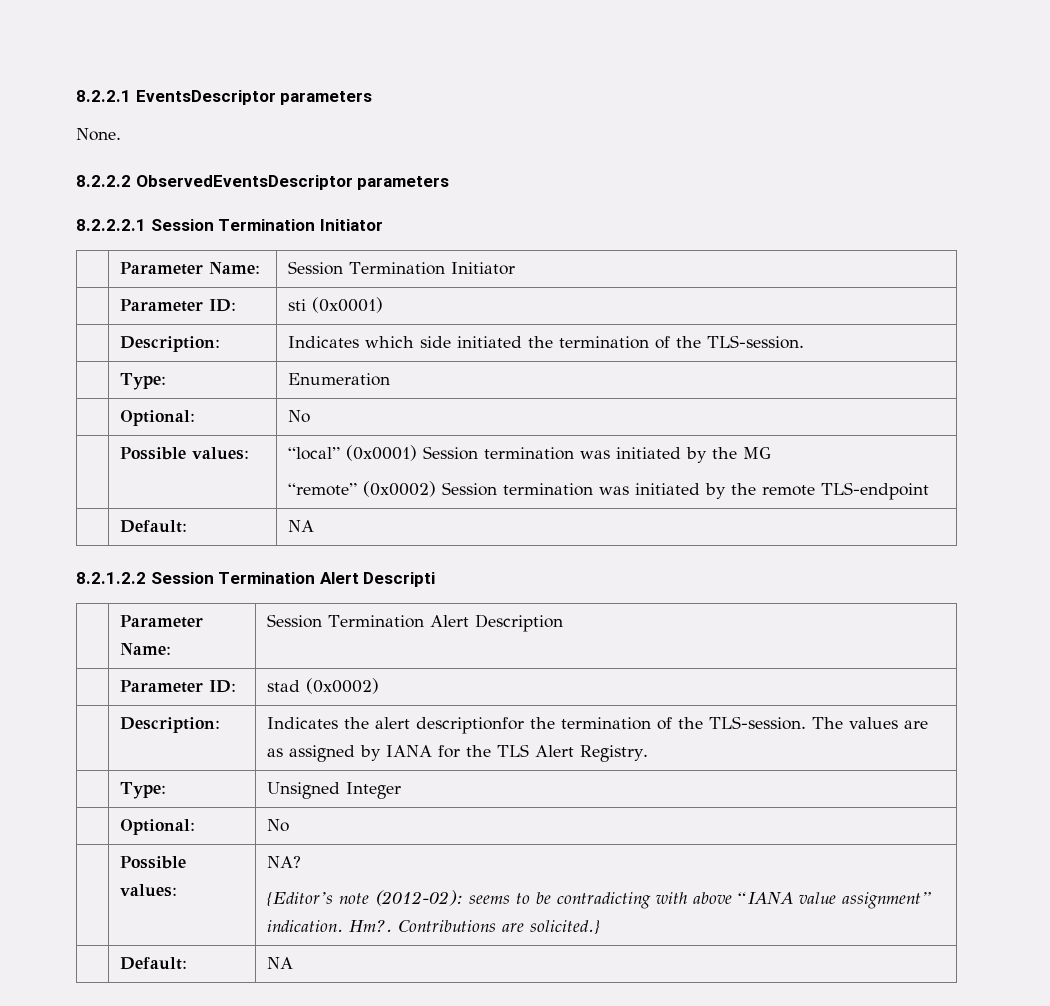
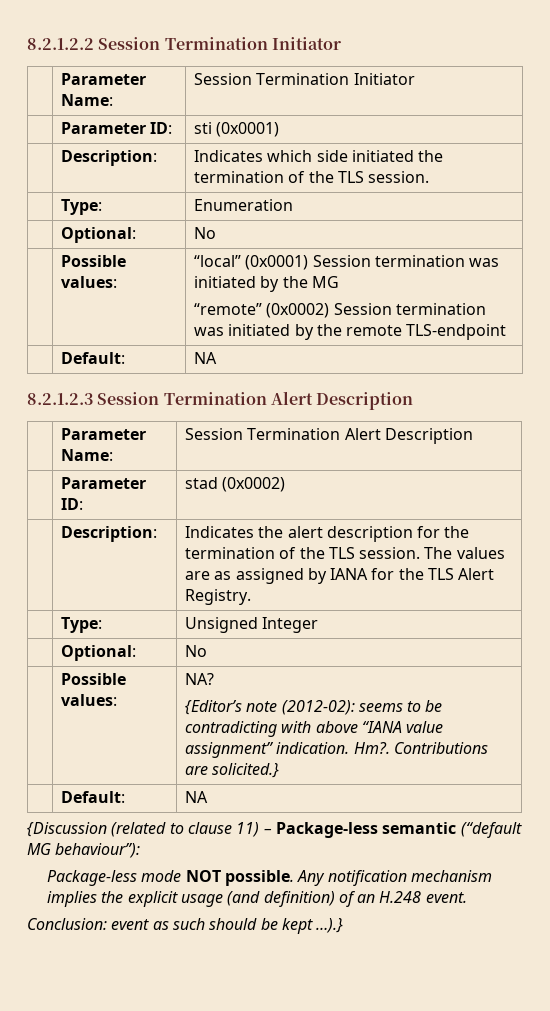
[76,90,373,105] [76,128,121,141] [76,175,450,190] [76,219,146,231] 8.2.2.1 EventsDescriptor parameters // None. // 8.2.2.2 ObservedEventsDescriptor parameters // 8.2.2.2.1 -> [27,38,94,50] 8.2.1.2.2
[706,335,804,349] TLS-session. -> [337,171,430,183] TLS session.
[76,572,436,587] 8.2.1.2.2 Session Termination Alert Descripti -> [27,391,414,410] 8.2.1.2.3 Session Termination Alert Description
[415,716,806,734] descriptionfor the termination of the TLS-session. -> [326,526,470,542] [184,547,421,559] description for the termination of the TLS session.
(293, 963) none -> [27,822,522,838] [27,843,141,858] [46,870,492,886] [46,891,467,907] [27,918,344,934] // {Discussion (related to clause 11) – Package-less semantic (“default MG behaviour”): // Package-less mode NOT possible. Any notification mechanism implies the explicit usage (and definition) of an H.248 event. // Conclusion: event as such should be kept …).}

